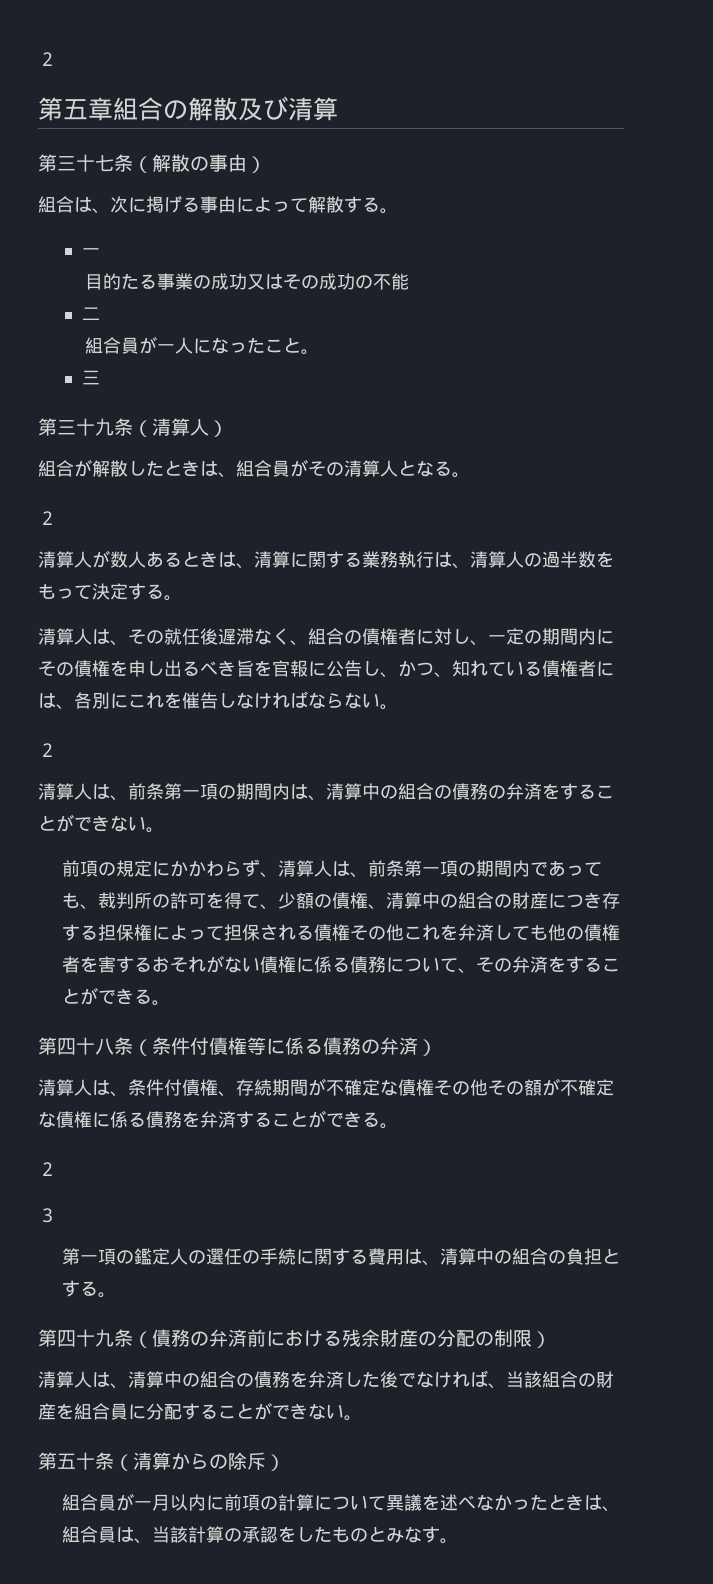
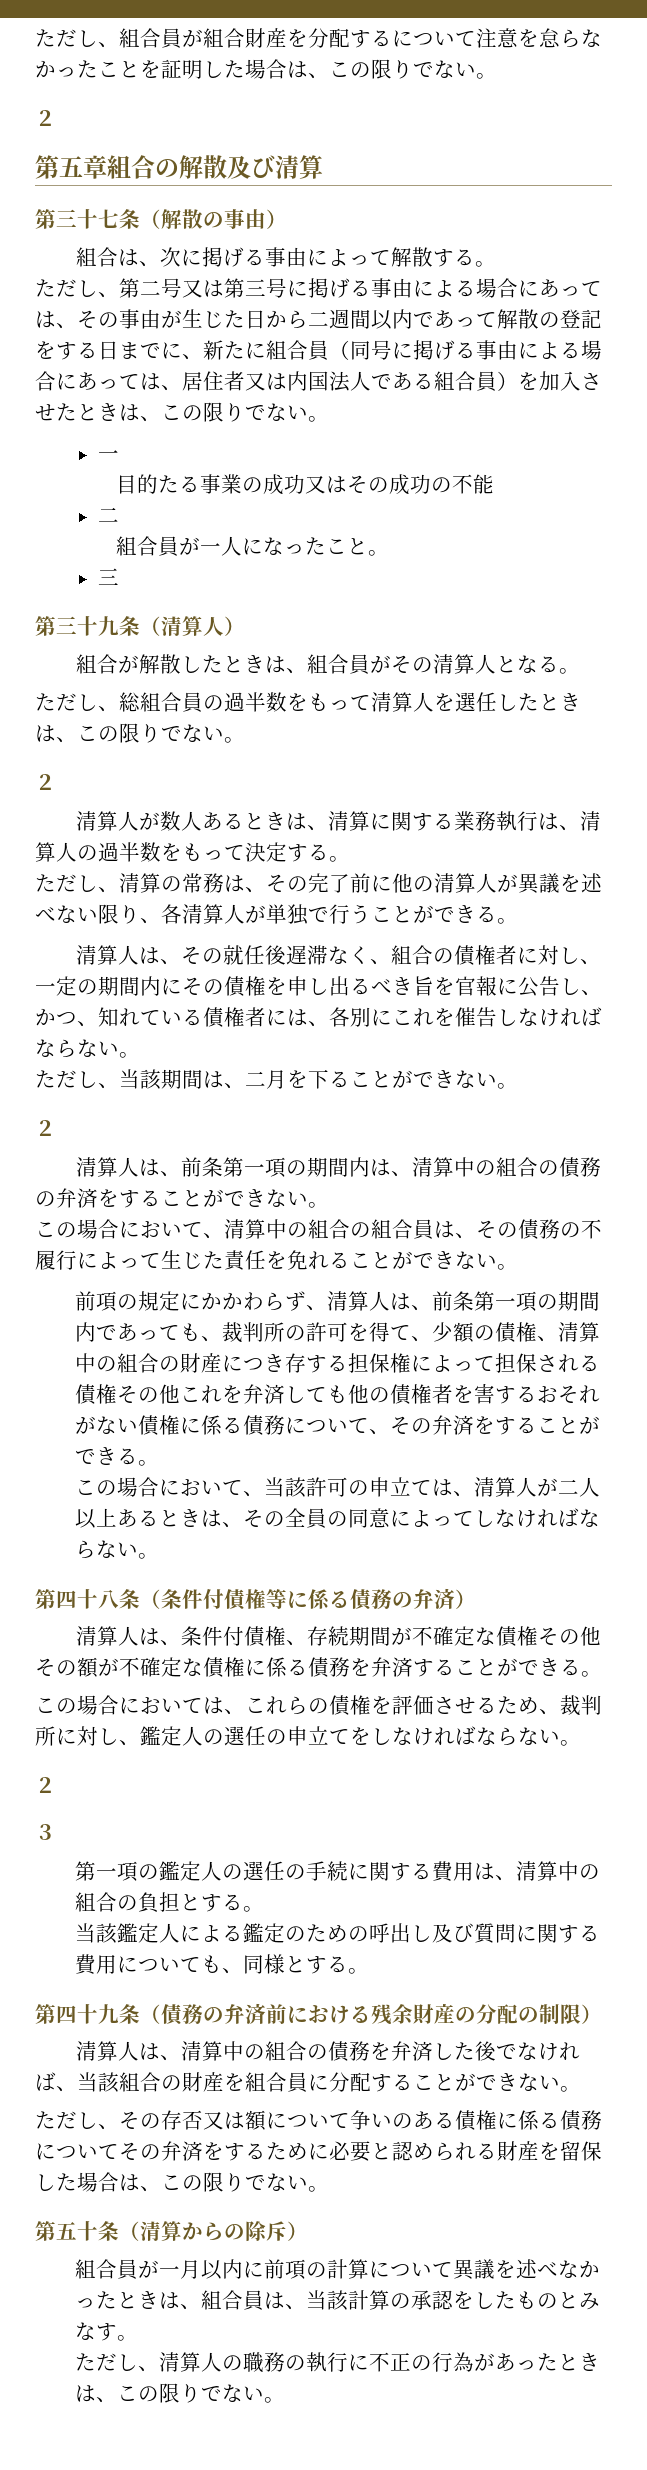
(38, 59) none -> [35,28,602,48] [35,59,497,79] ただし、組合員が組合財産を分配するについて注意を怠らなかったことを証明した場合は、この限りでない。 //
(398, 211) none -> [35,278,602,298] [35,309,602,330] [35,340,602,360] [35,371,602,392] [35,402,329,422] // ただし、第二号又は第三号に掲げる事由による場合にあっては、その事由が生じた日から二週間以内であって解散の登記をする日までに、新たに組合員（同号に掲げる事由による場合にあっては、居住者又は内国法人である組合員）を加入させたときは、この限りでない。
(470, 475) none -> [35,692,581,712] [35,723,245,743] // ただし、総組合員の過半数をもって清算人を選任したときは、この限りでない。
(182, 598) none -> [35,873,602,894] [35,904,518,925] // ただし、清算の常務は、その完了前に他の清算人が異議を述べない限り、各清算人が単独で行うことができる。
(398, 707) none -> [35,1069,518,1090] // ただし、当該期間は、二月を下ることができない。
(164, 830) none -> [35,1219,602,1240] [35,1250,518,1271] // この場合において、清算中の組合の組合員は、その債務の不履行によって生じた責任を免れることができない。
(170, 1003) none -> [75,1477,601,1498] [75,1508,601,1529] [75,1540,160,1559] // この場合において、当該許可の申立ては、清算人が二人以上あるときは、その全員の同意によってしなければならない。
(398, 1126) none -> [35,1695,602,1716] [35,1726,581,1746] // この場合においては、これらの債権を評価させるため、裁判所に対し、鑑定人の選任の申立てをしなければならない。
(116, 1295) none -> [75,1923,601,1944] [75,1954,370,1975] // 当該鑑定人による鑑定のための呼出し及び質問に関する費用についても、同様とする。
(362, 1418) none -> [35,2110,602,2131] [35,2141,602,2162] [35,2172,329,2192] // ただし、その存否又は額について争いのある債権に係る債務についてその弁済をするために必要と認められる財産を留保した場合は、この限りでない。
(458, 1541) none -> [75,2352,601,2373] [75,2383,286,2403] // ただし、清算人の職務の執行に不正の行為があったときは、この限りでない。

